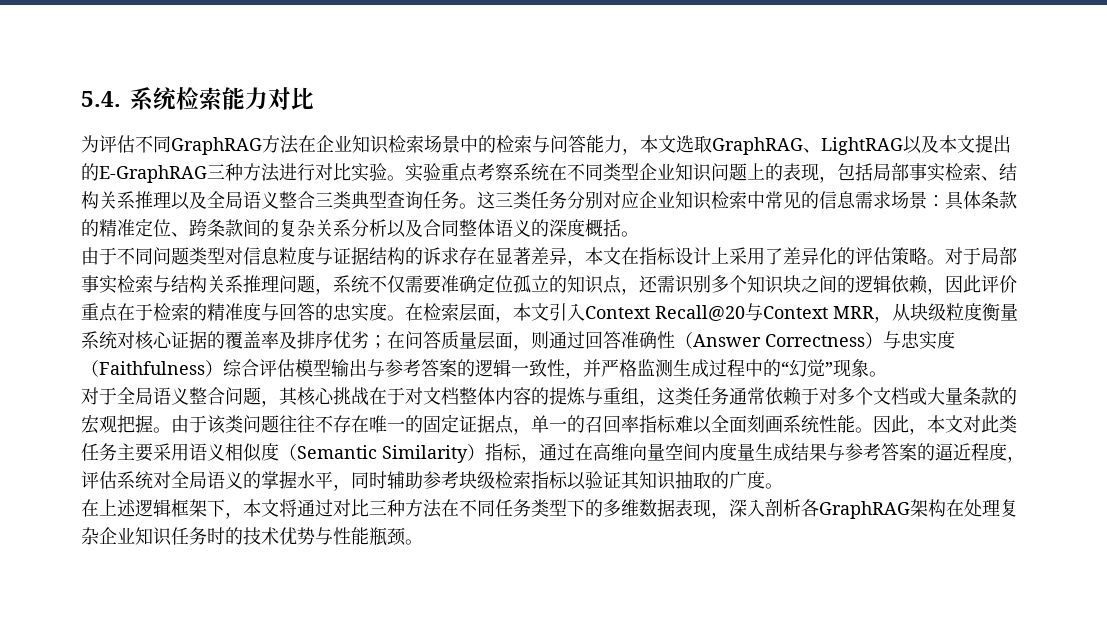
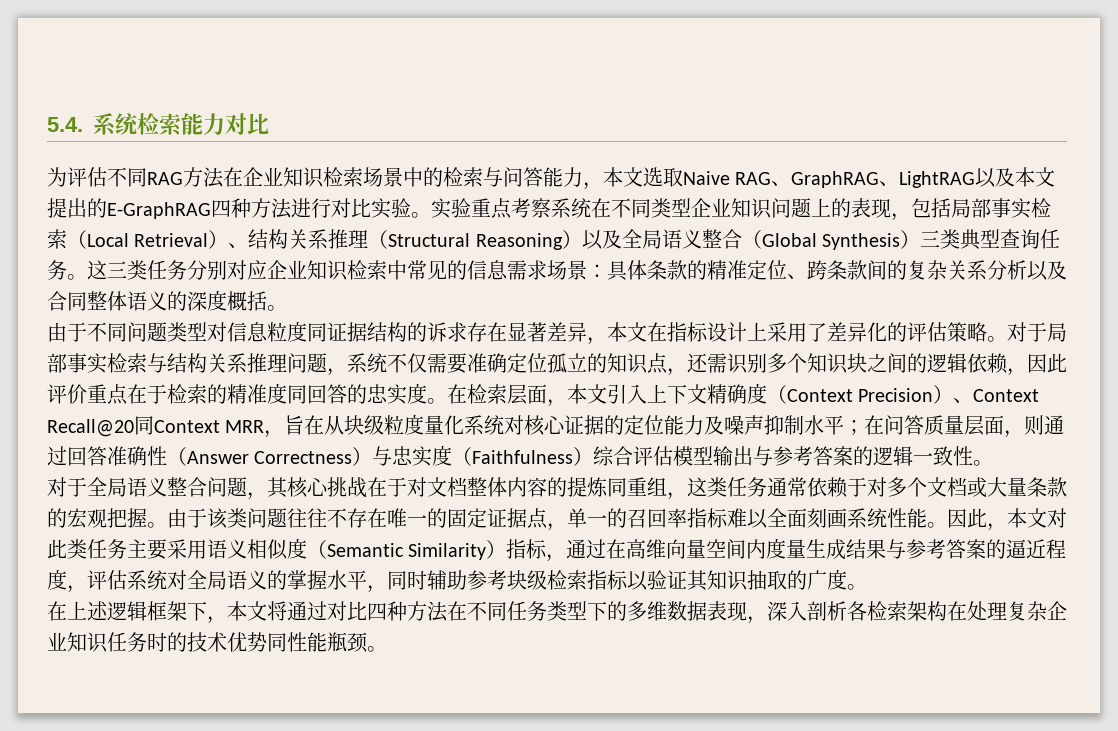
[171,137,262,155] GraphRAG -> [147,172,183,185] RAG
(712, 144) none -> [683,171,792,186] Naive RAG、
[207,164,225,179] 三 -> [211,200,231,217] 四
(981, 172) none -> [67,230,229,249] （Local Retrieval）
(171, 199) none -> [368,230,582,250] （Structural Reasoning）
(315, 200) none -> [741,230,921,250] （Global Synthesis）
[315,247,333,265] 与 -> [307,323,327,342] 同
[261,303,279,321] 与 -> [287,385,307,404] 同
(585, 312) none -> [647,383,974,404] 上下文精确度（Context Precision）、
[745,303,763,321] 与 -> [134,416,154,435] 同
(892, 319) none -> [284,415,325,435] 旨在
[982,303,1018,321] 衡量 -> [424,415,465,435] 量化
[225,331,369,349] 覆盖率及排序优劣 -> [624,415,845,435] 定位能力及噪声抑制水平
[565,359,869,379] ，并严格监测生成过程中的“幻觉”现象 -> (974, 456) none
[585,387,603,405] 与 -> [607,478,627,497] 同
[369,500,387,515] 三 -> [367,603,387,620] 四
[819,501,910,519] GraphRAG -> [867,601,907,621] 检索
[315,527,333,545] 与 -> [267,633,287,652] 同

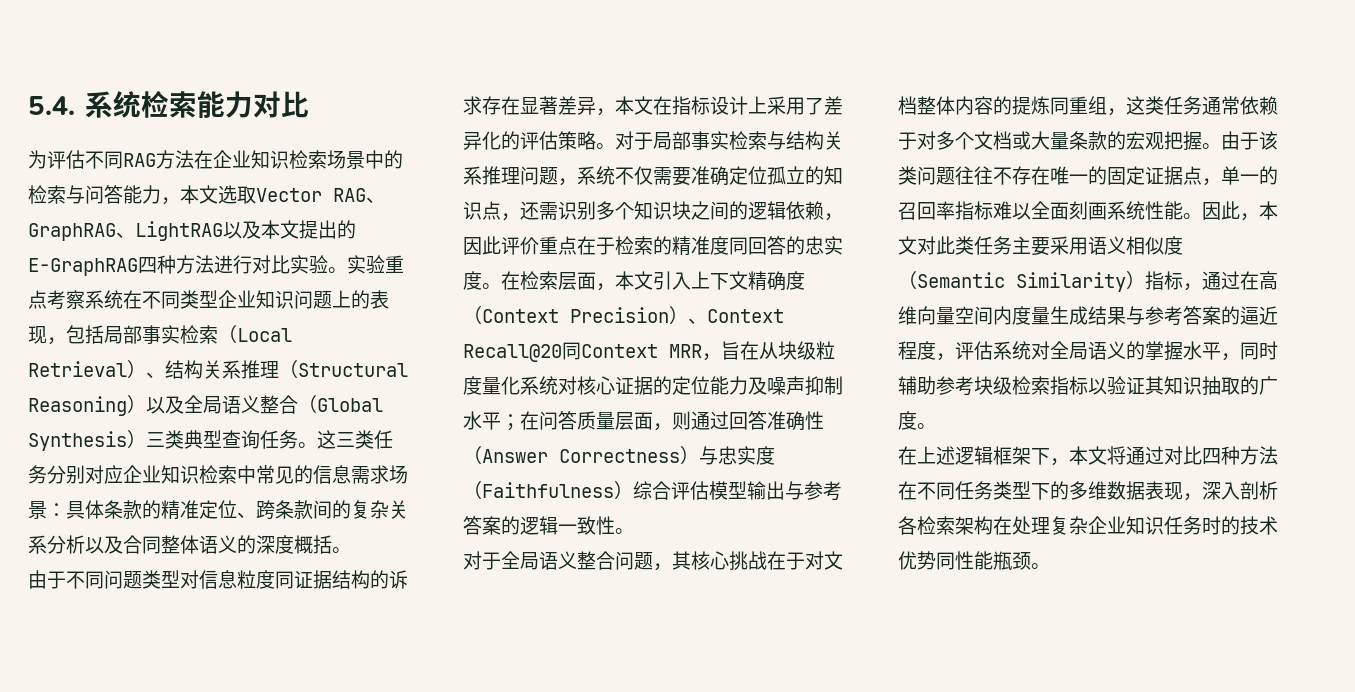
[683,171,730,185] Naive -> [256,188,322,202] Vector

